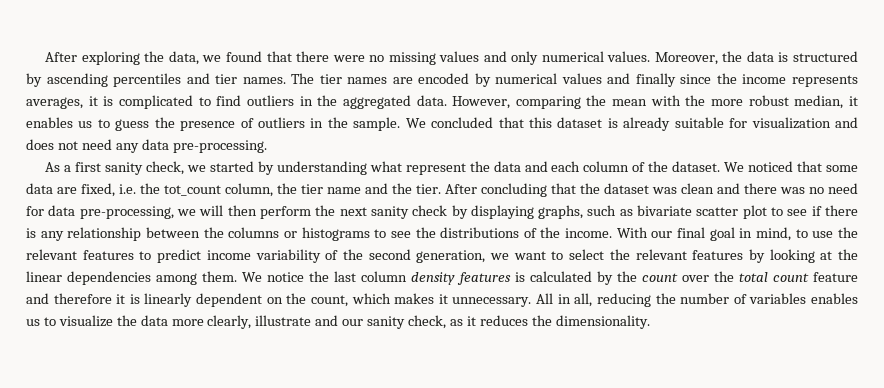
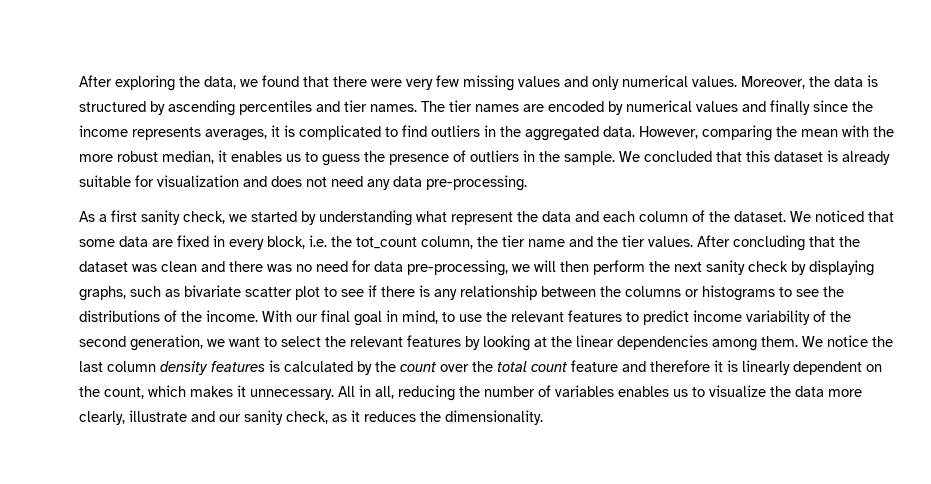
[369,55,385,62] no -> [406,75,459,90] very few
[81,183,115,197] fixed, -> [177,235,305,250] fixed in every block,
[416,184,441,194] tier. -> [622,235,693,247] tier values.

